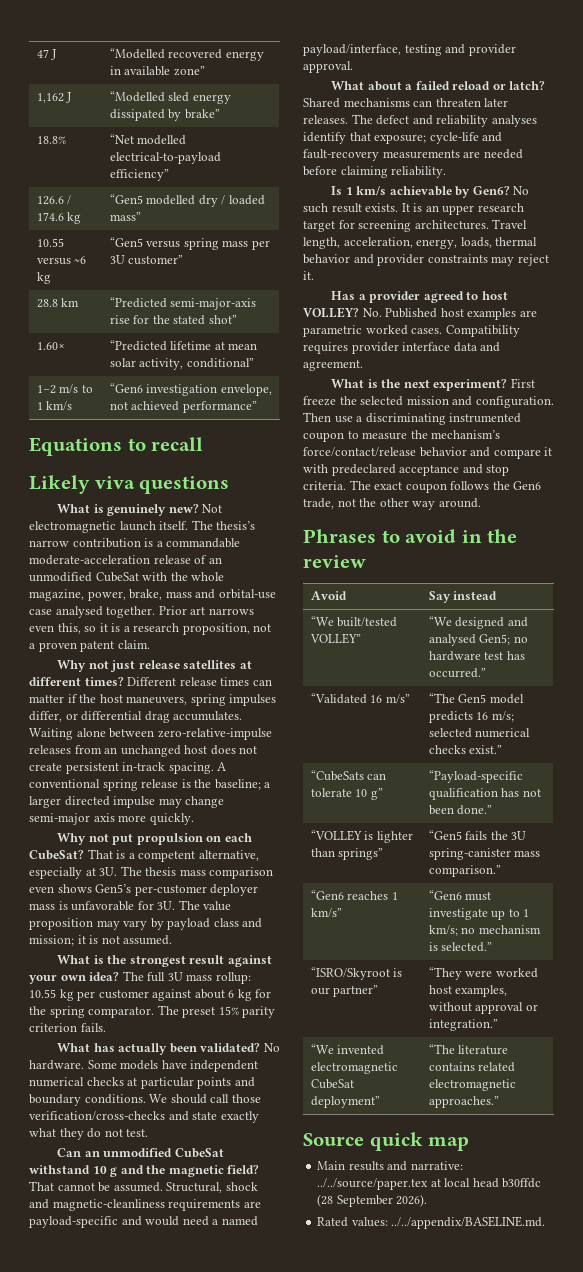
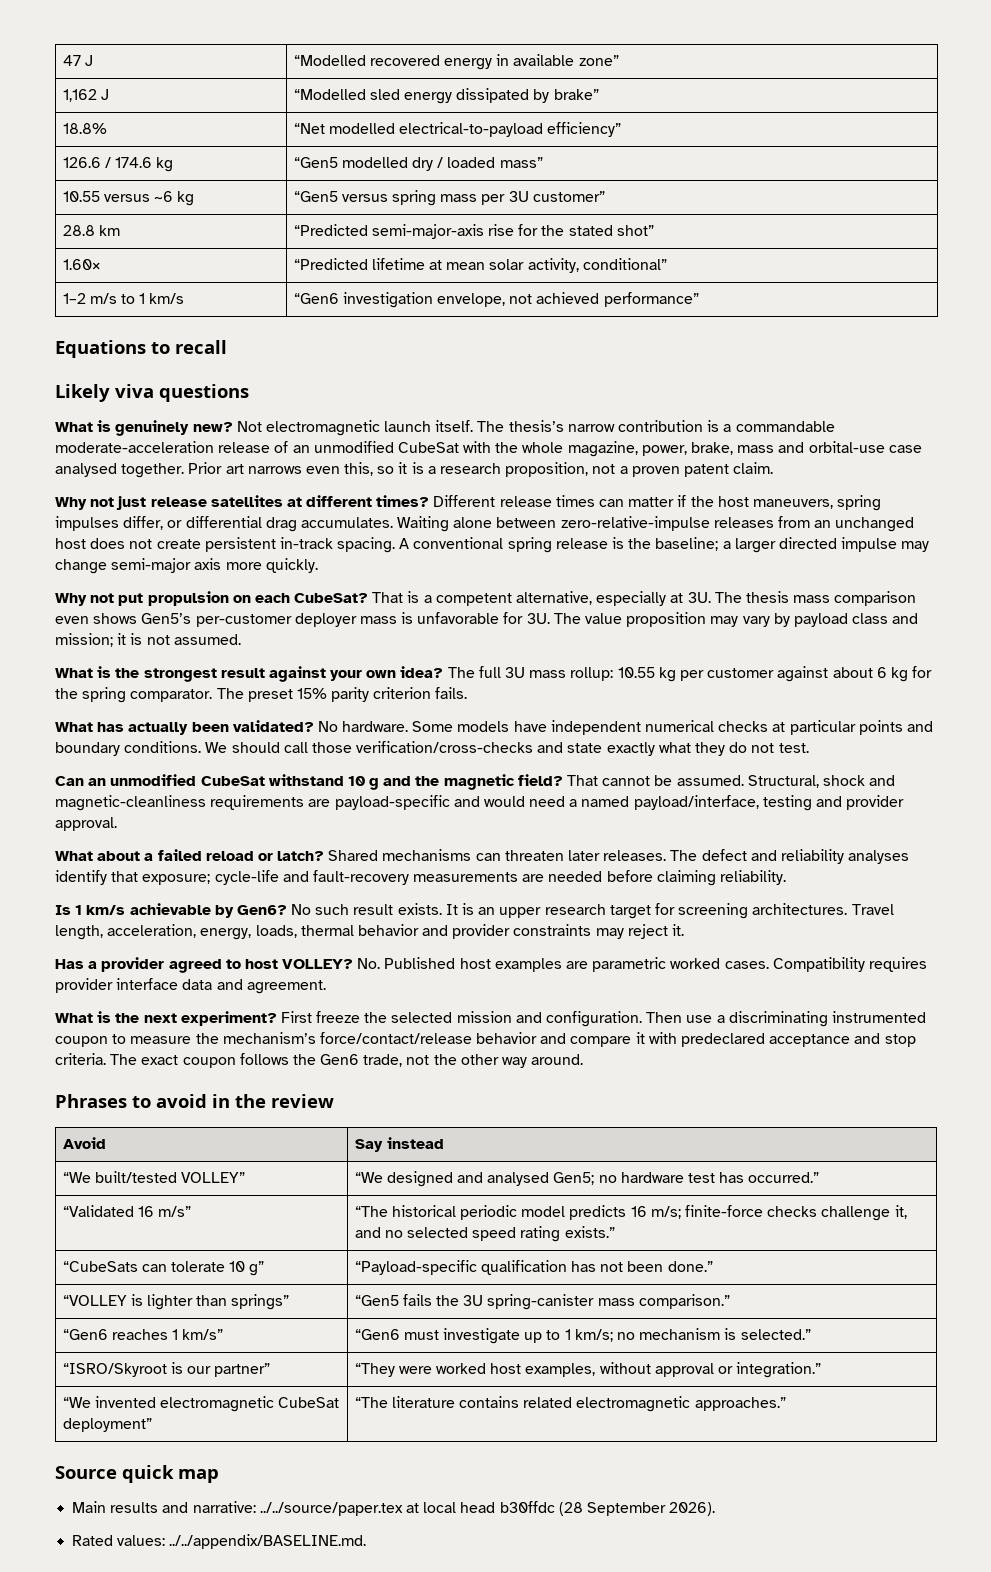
[458,694,487,703] Gen5 -> [391,1205,518,1220] historical periodic
[428,728,531,738] [428,745,503,754] selected numerical checks exist.” -> [685,1205,907,1221] [354,1226,615,1242] finite-force checks challenge it, and no selected speed rating exists.”

